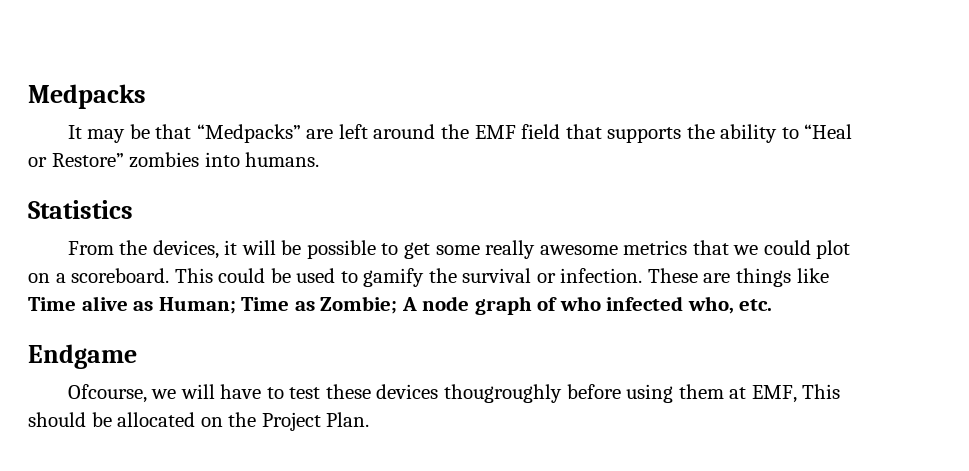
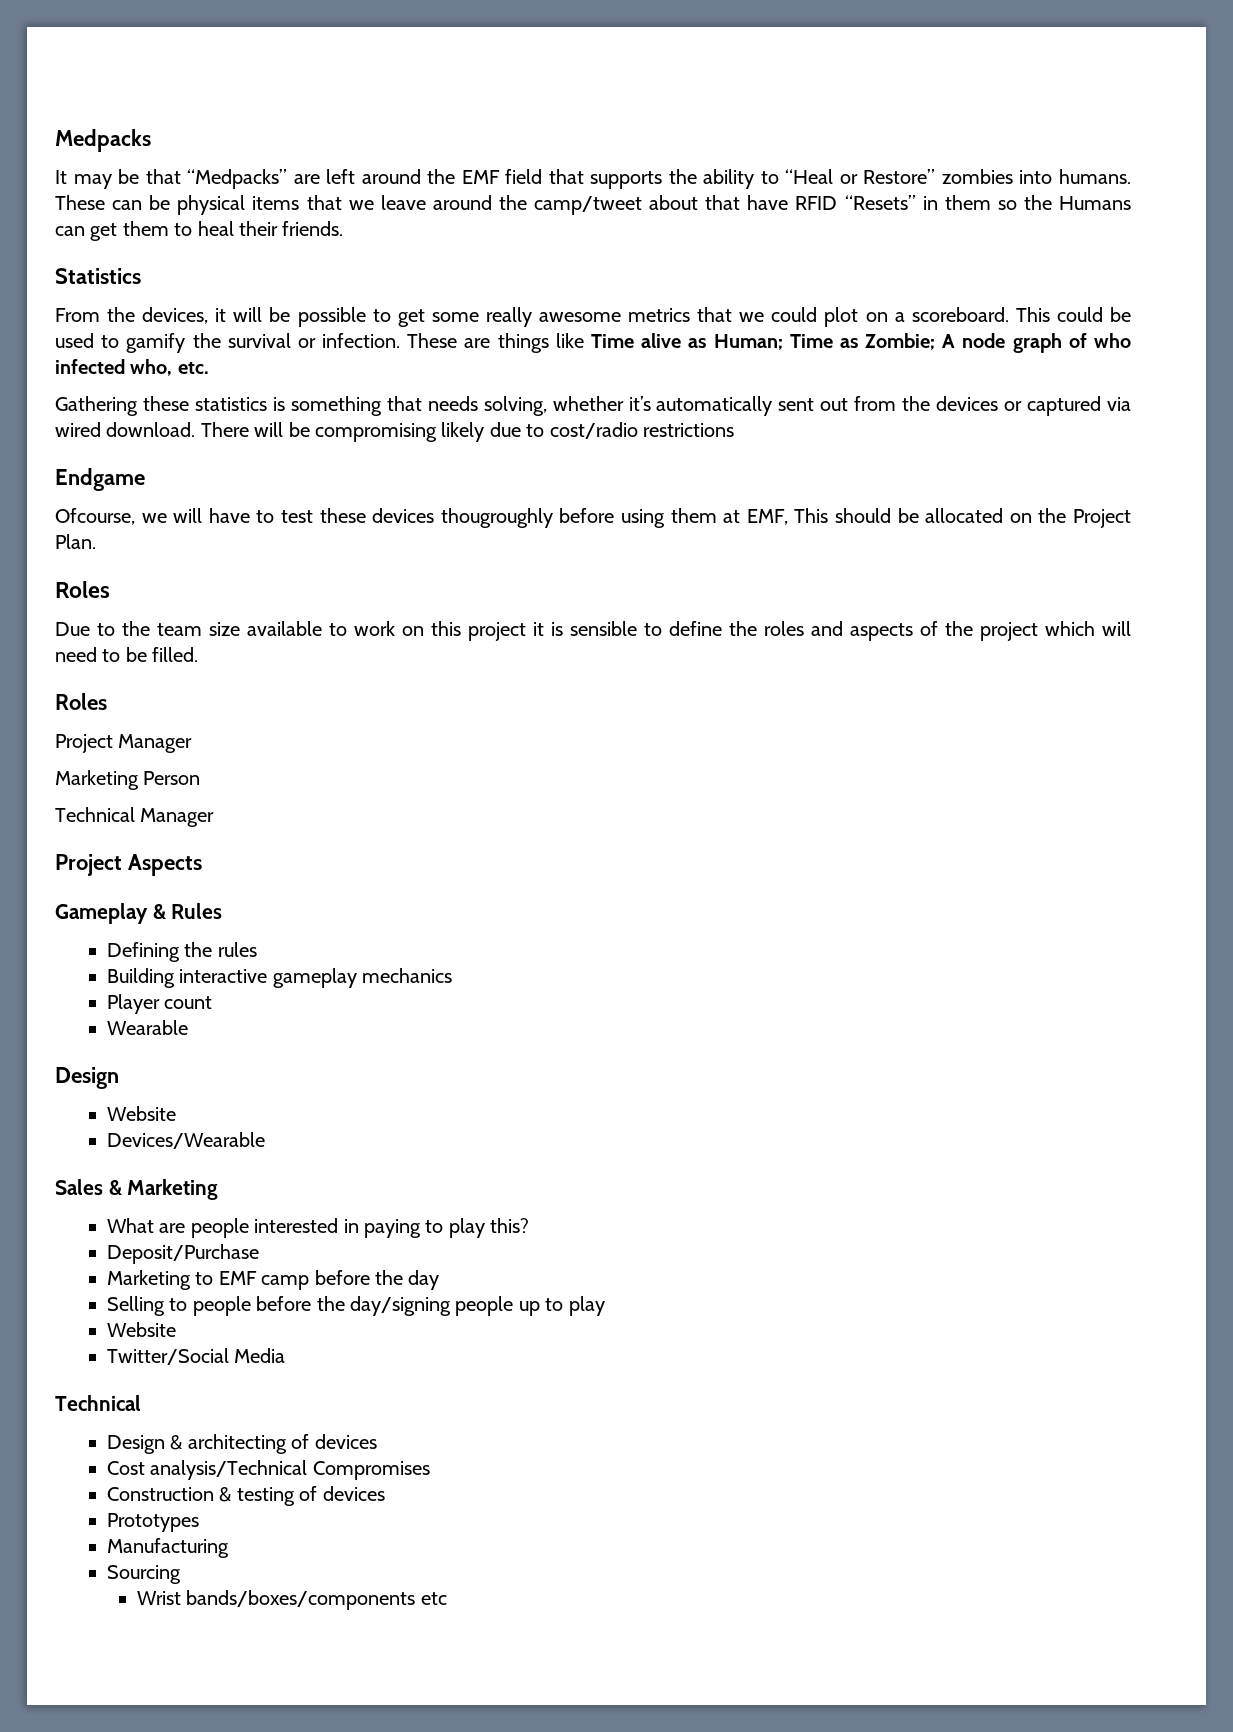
(320, 159) none -> [55,195,1132,215] [55,221,344,241] These can be physical items that we leave around the camp/tweet about that have RFID “Resets” in them so the Humans can get them to heal their friends.
(773, 305) none -> [55,396,1131,416] [55,422,734,442] // Gathering these statistics is something that needs solving, whether it’s automatically sent out from the devices or captured via wired download. There will be compromising likely due to cost/radio restrictions
(370, 419) none -> [55,581,110,598] [55,621,1131,641] [55,647,199,662] [55,693,107,710] [55,734,193,753] [55,770,201,790] [55,807,215,827] [55,854,202,876] [55,903,223,924] [106,942,257,962] [106,968,453,988] [106,994,213,1014] [106,1020,188,1035] [55,1067,119,1089] [106,1106,176,1121] [106,1132,265,1149] [55,1179,219,1200] [106,1218,530,1238] [106,1244,259,1264] [106,1270,440,1290] [106,1296,605,1316] [106,1322,176,1337] [106,1348,286,1365] [55,1395,141,1411] [106,1434,377,1454] [106,1460,430,1480] [106,1486,385,1506] [106,1513,199,1532] [106,1538,229,1558] [106,1565,181,1584] [136,1590,447,1610] // Roles // Due to the team size available to work on this project it is sensible to define the roles and aspects of the project which will need to be filled. // Roles // Project Manager // Marketing Person // Technical Manager // Project Aspects // Gameplay & Rules // Defining the rules // Building interactive gameplay mechanics // Player count // Wearable // Design // Website // Devices/Wearable // Sales & Marketing // What are people interested in paying to play this? // Deposit/Purchase // Marketing to EMF camp before the day // Selling to people before the day/signing people up to play // Website // Twitter/Social Media // Technical // Design & architecting of devices // Cost analysis/Technical Compromises // Construction & testing of devices // Prototypes // Manufacturing // Sourcing // Wrist bands/boxes/components etc

